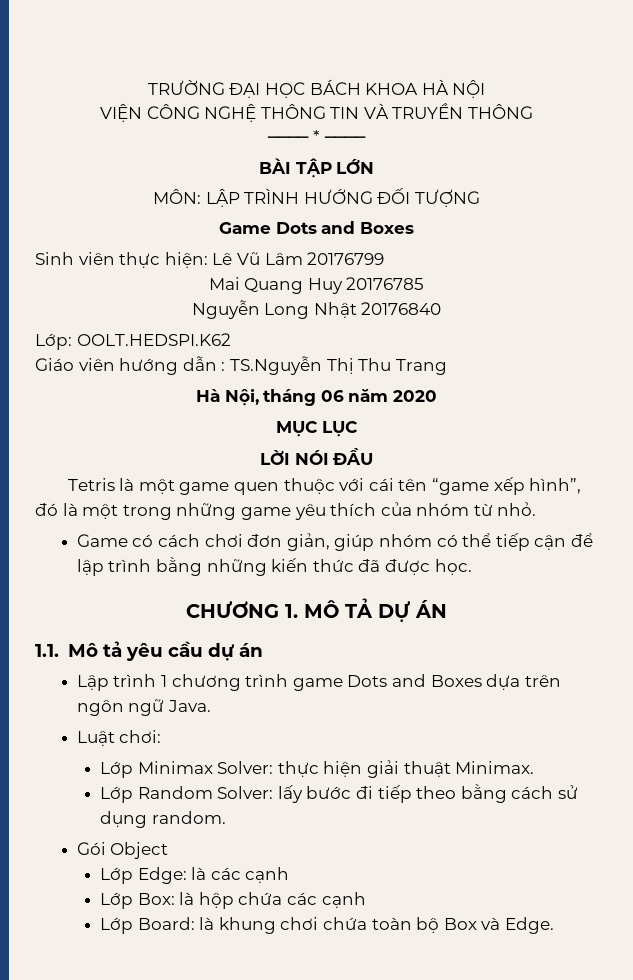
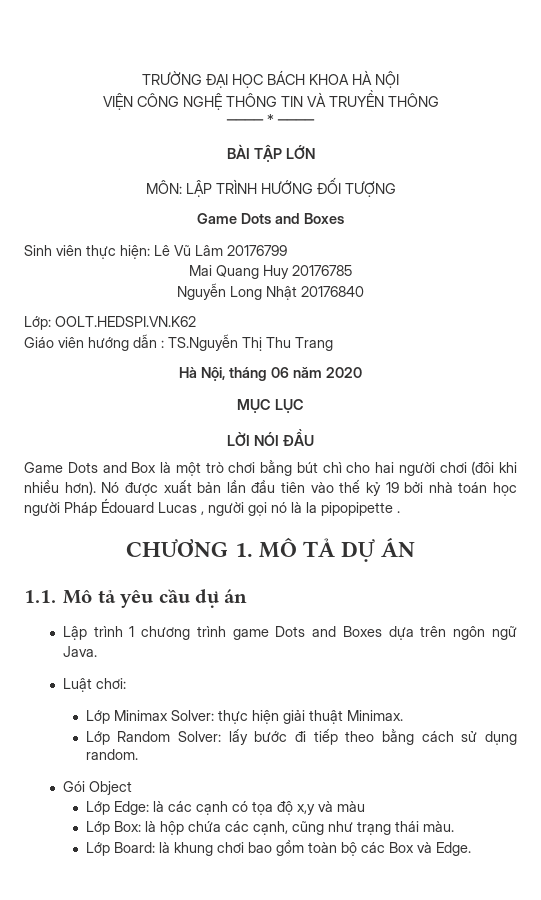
[76,333,231,346] OOLT.HEDSPI.K62 -> [55,316,196,327] OOLT.HEDSPI.VN.K62
[67,477,582,495] [35,502,537,520] [76,533,593,551] [76,557,472,576] Tetris là một game quen thuộc với cái tên “game xếp hình”, đó là một trong những game yêu thích của nhóm từ nhỏ. // Game có cách chơi đơn giản, giúp nhóm có thể tiếp cận để lập trình bằng những kiến thức đã được học. -> [24,460,517,476] [24,479,517,496] [24,498,400,516] Game Dots and Box là một trò chơi bằng bút chì cho hai người chơi (đôi khi nhiều hơn). Nó được xuất bản lần đầu tiên vào thế kỷ 19 bởi nhà toán học người Pháp Édouard Lucas , người gọi nó là la pipopipette .
(290, 875) none -> [231,801,365,815] có tọa độ x,y và màu
[321,892,366,908] cạnh -> [252,821,454,835] cạnh, cũng như trạng thái màu.
[322,917,367,930] chứa -> [247,839,304,856] bao gồm
(440, 925) none -> [360,842,385,853] các

